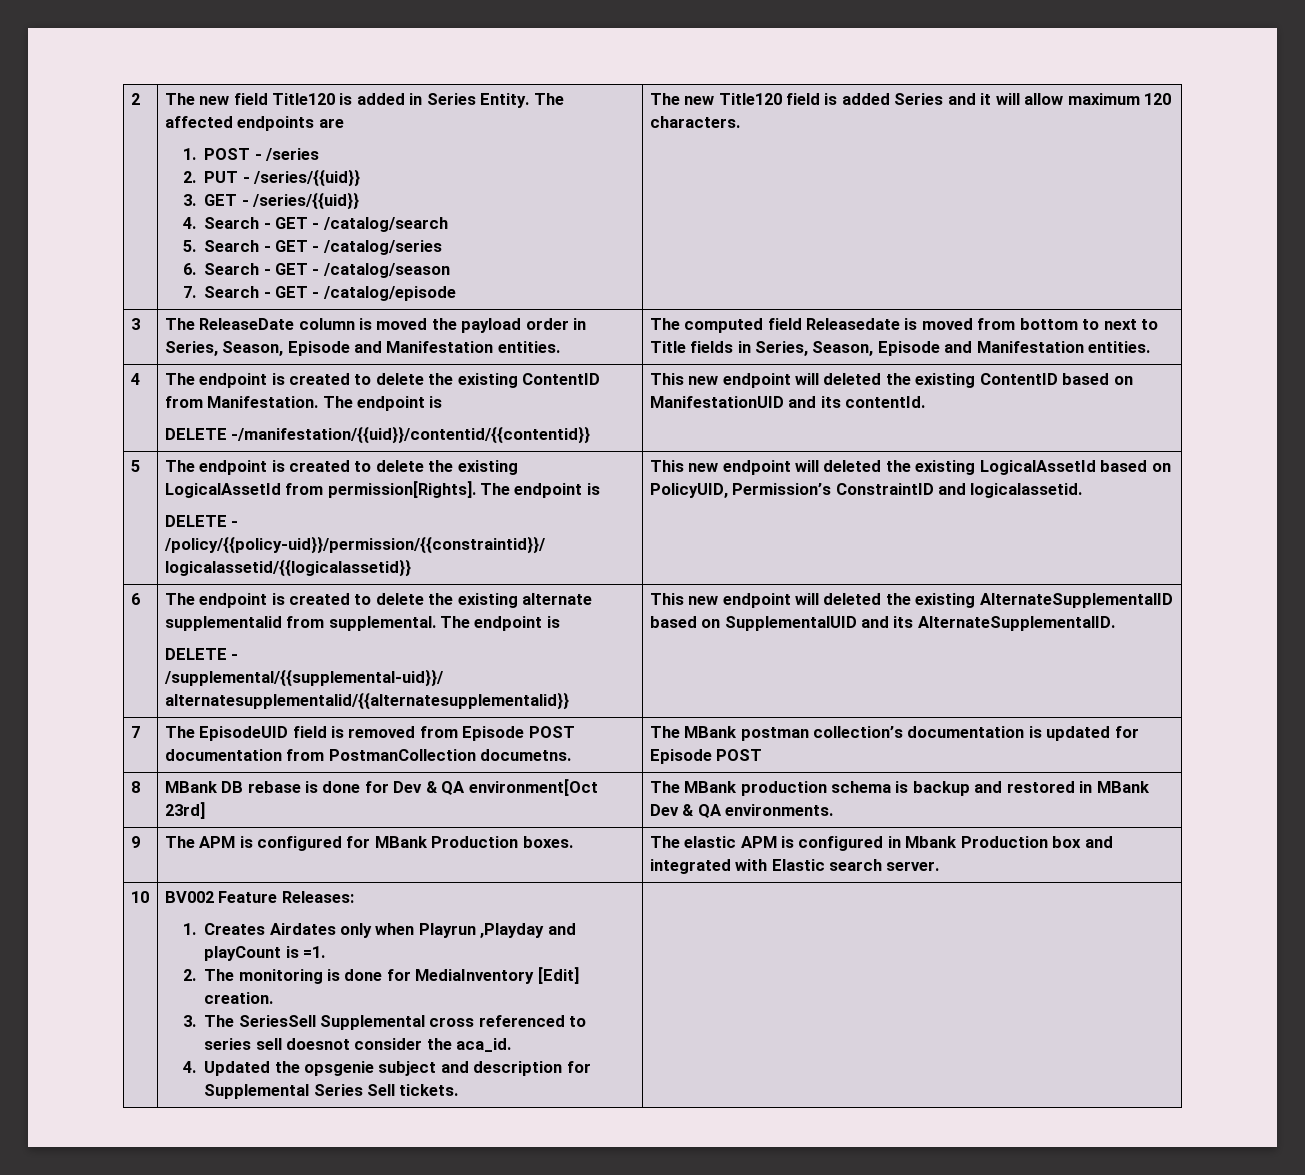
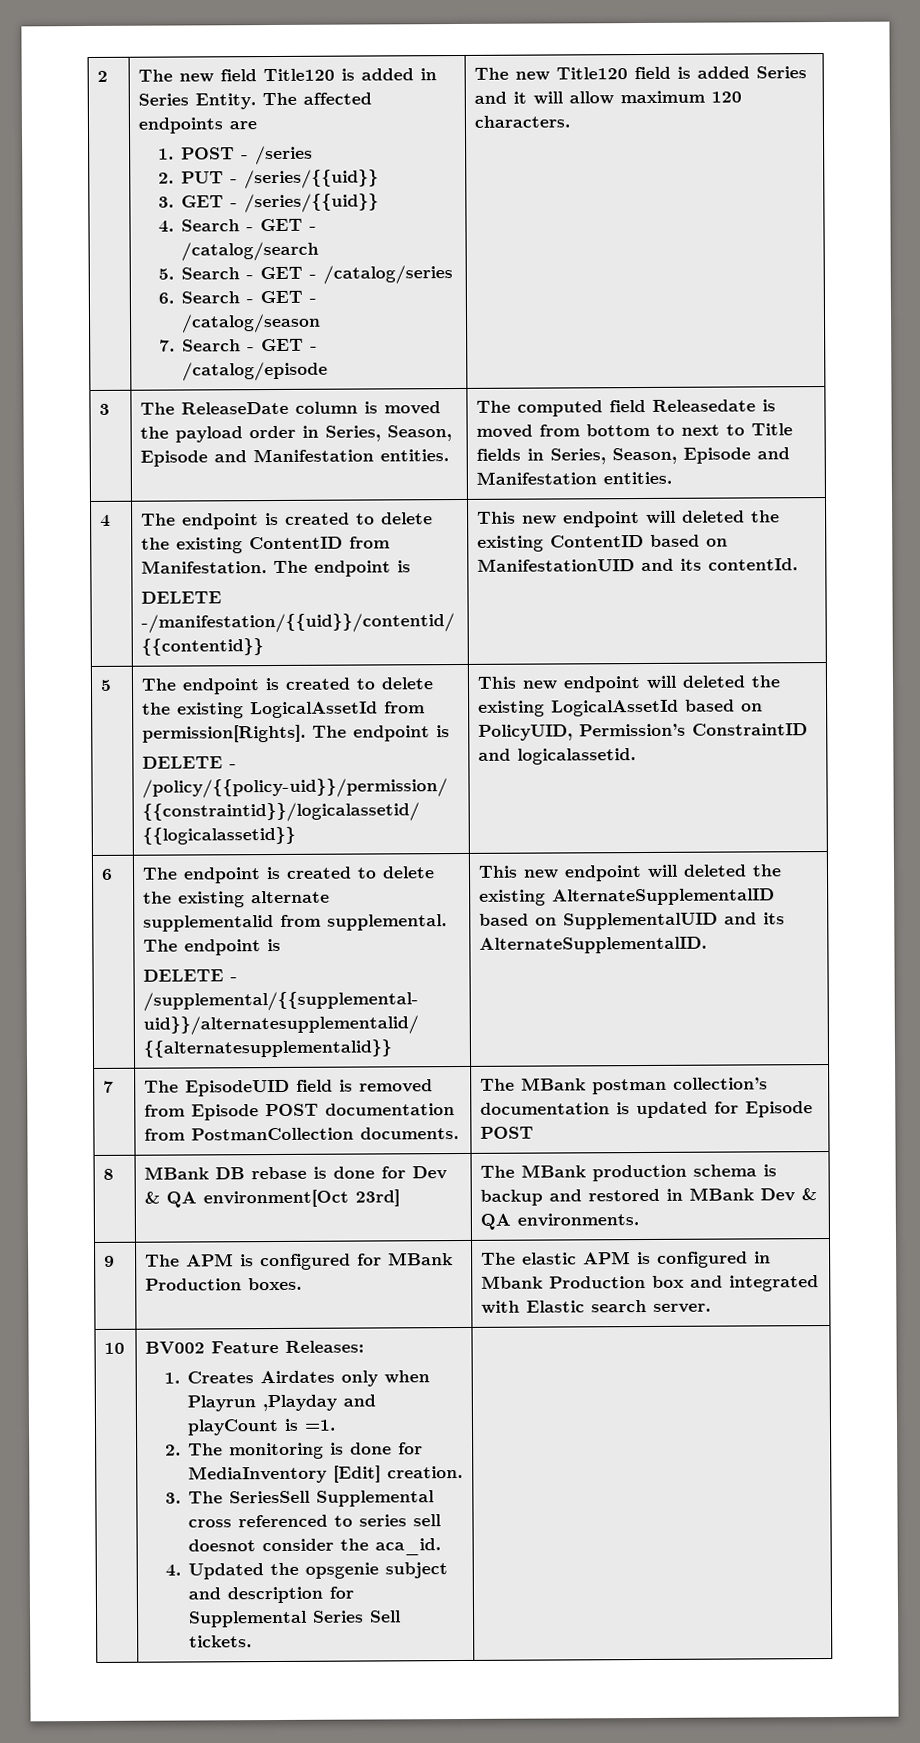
[479,749,571,761] documetns. -> [360,1127,460,1140] documents.

